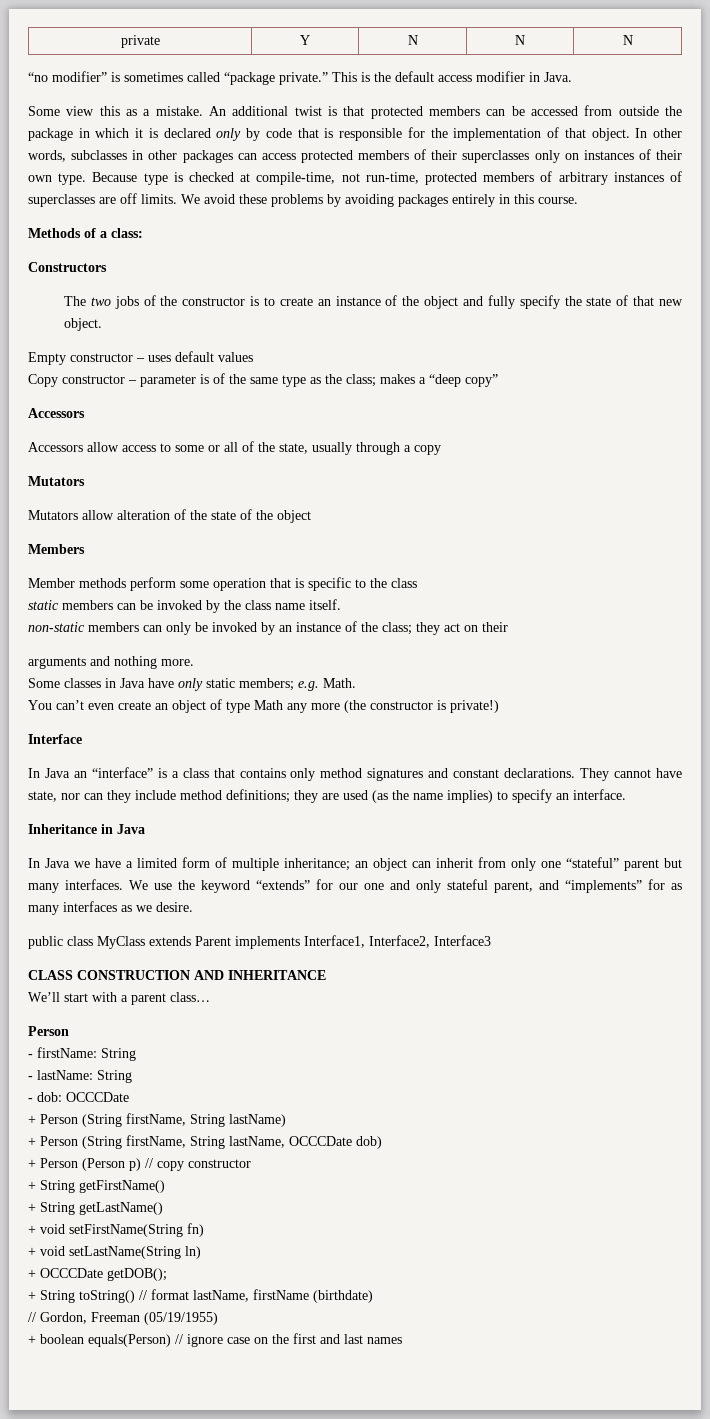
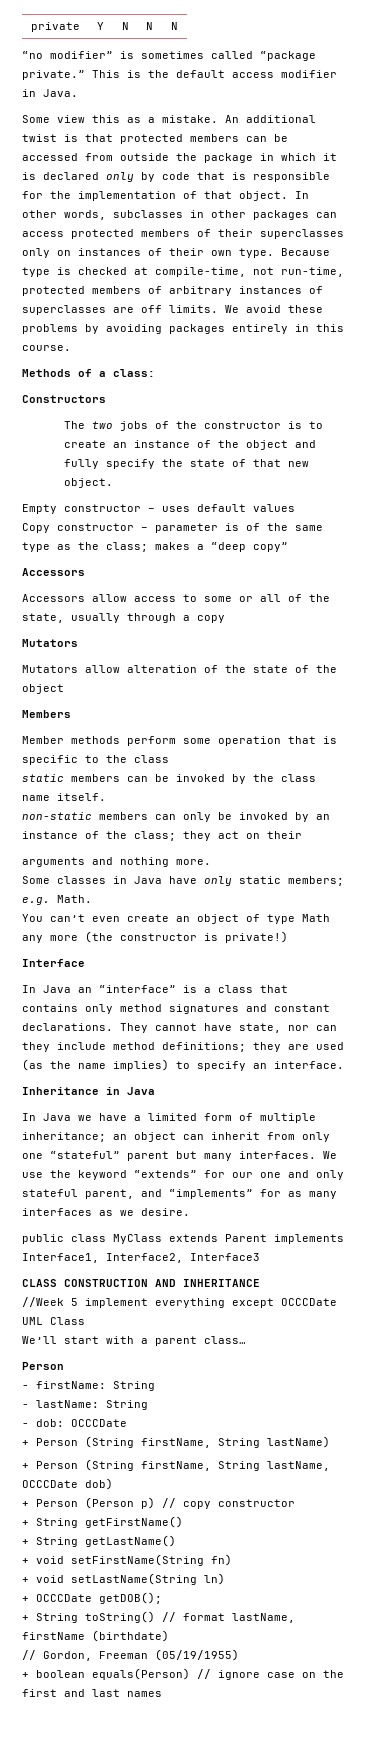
(326, 975) none -> [22,1297,337,1308] [22,1317,85,1325] // //Week 5 implement everything except OCCCDate UML Class

